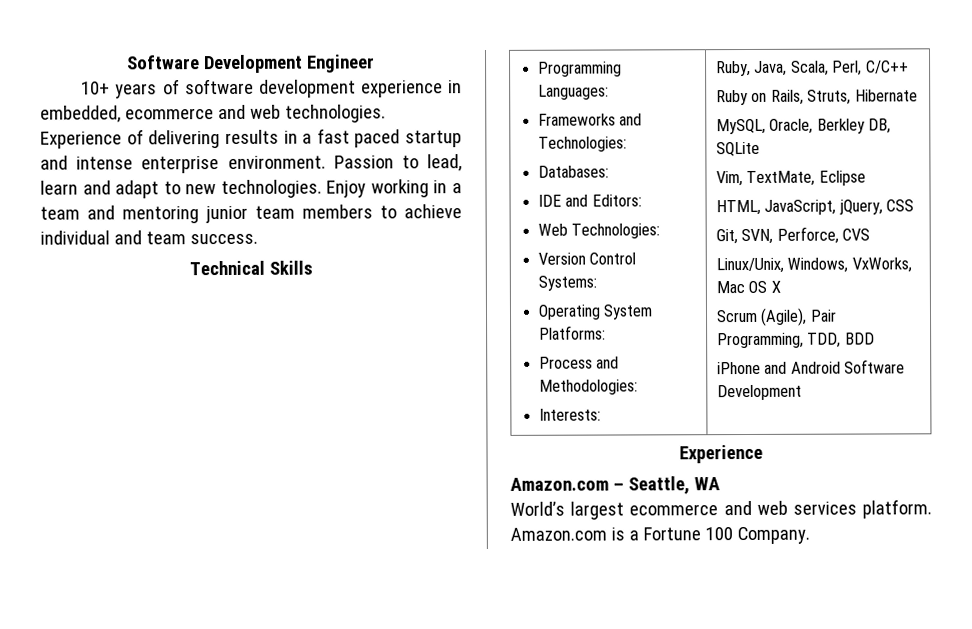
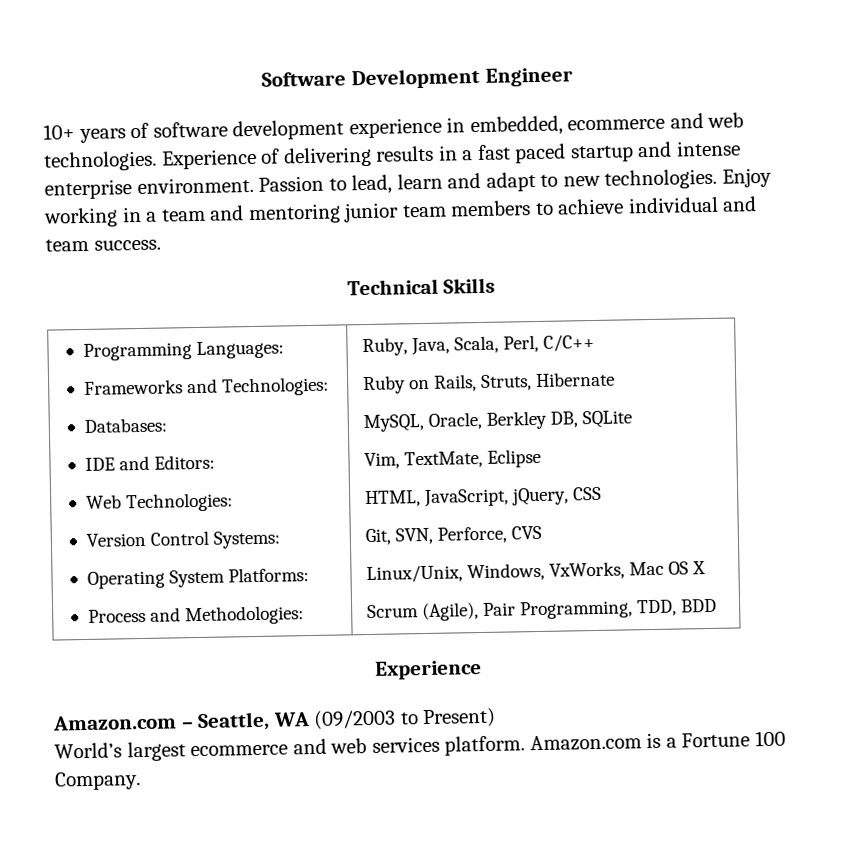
[538,408,601,421] // Interests: -> (304, 615) none
[716,359,906,375] [716,384,802,401] // iPhone and Android Software Development -> (717, 605) none
(720, 484) none -> [313,707,497,730] (09/2003 to Present)

